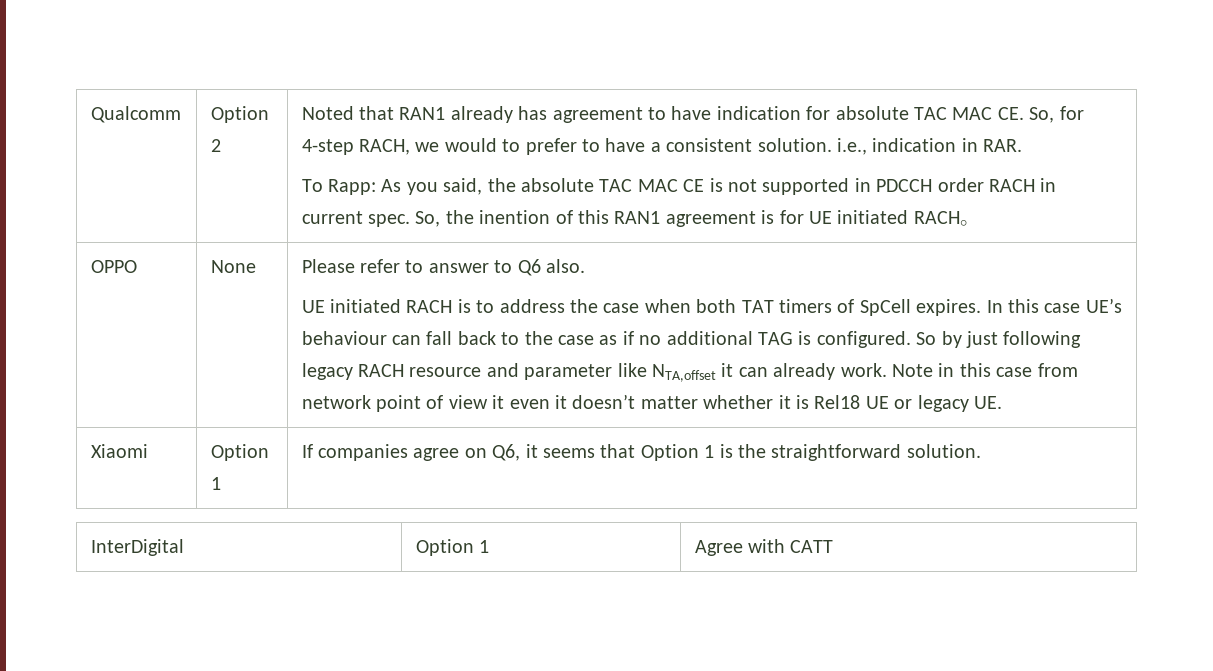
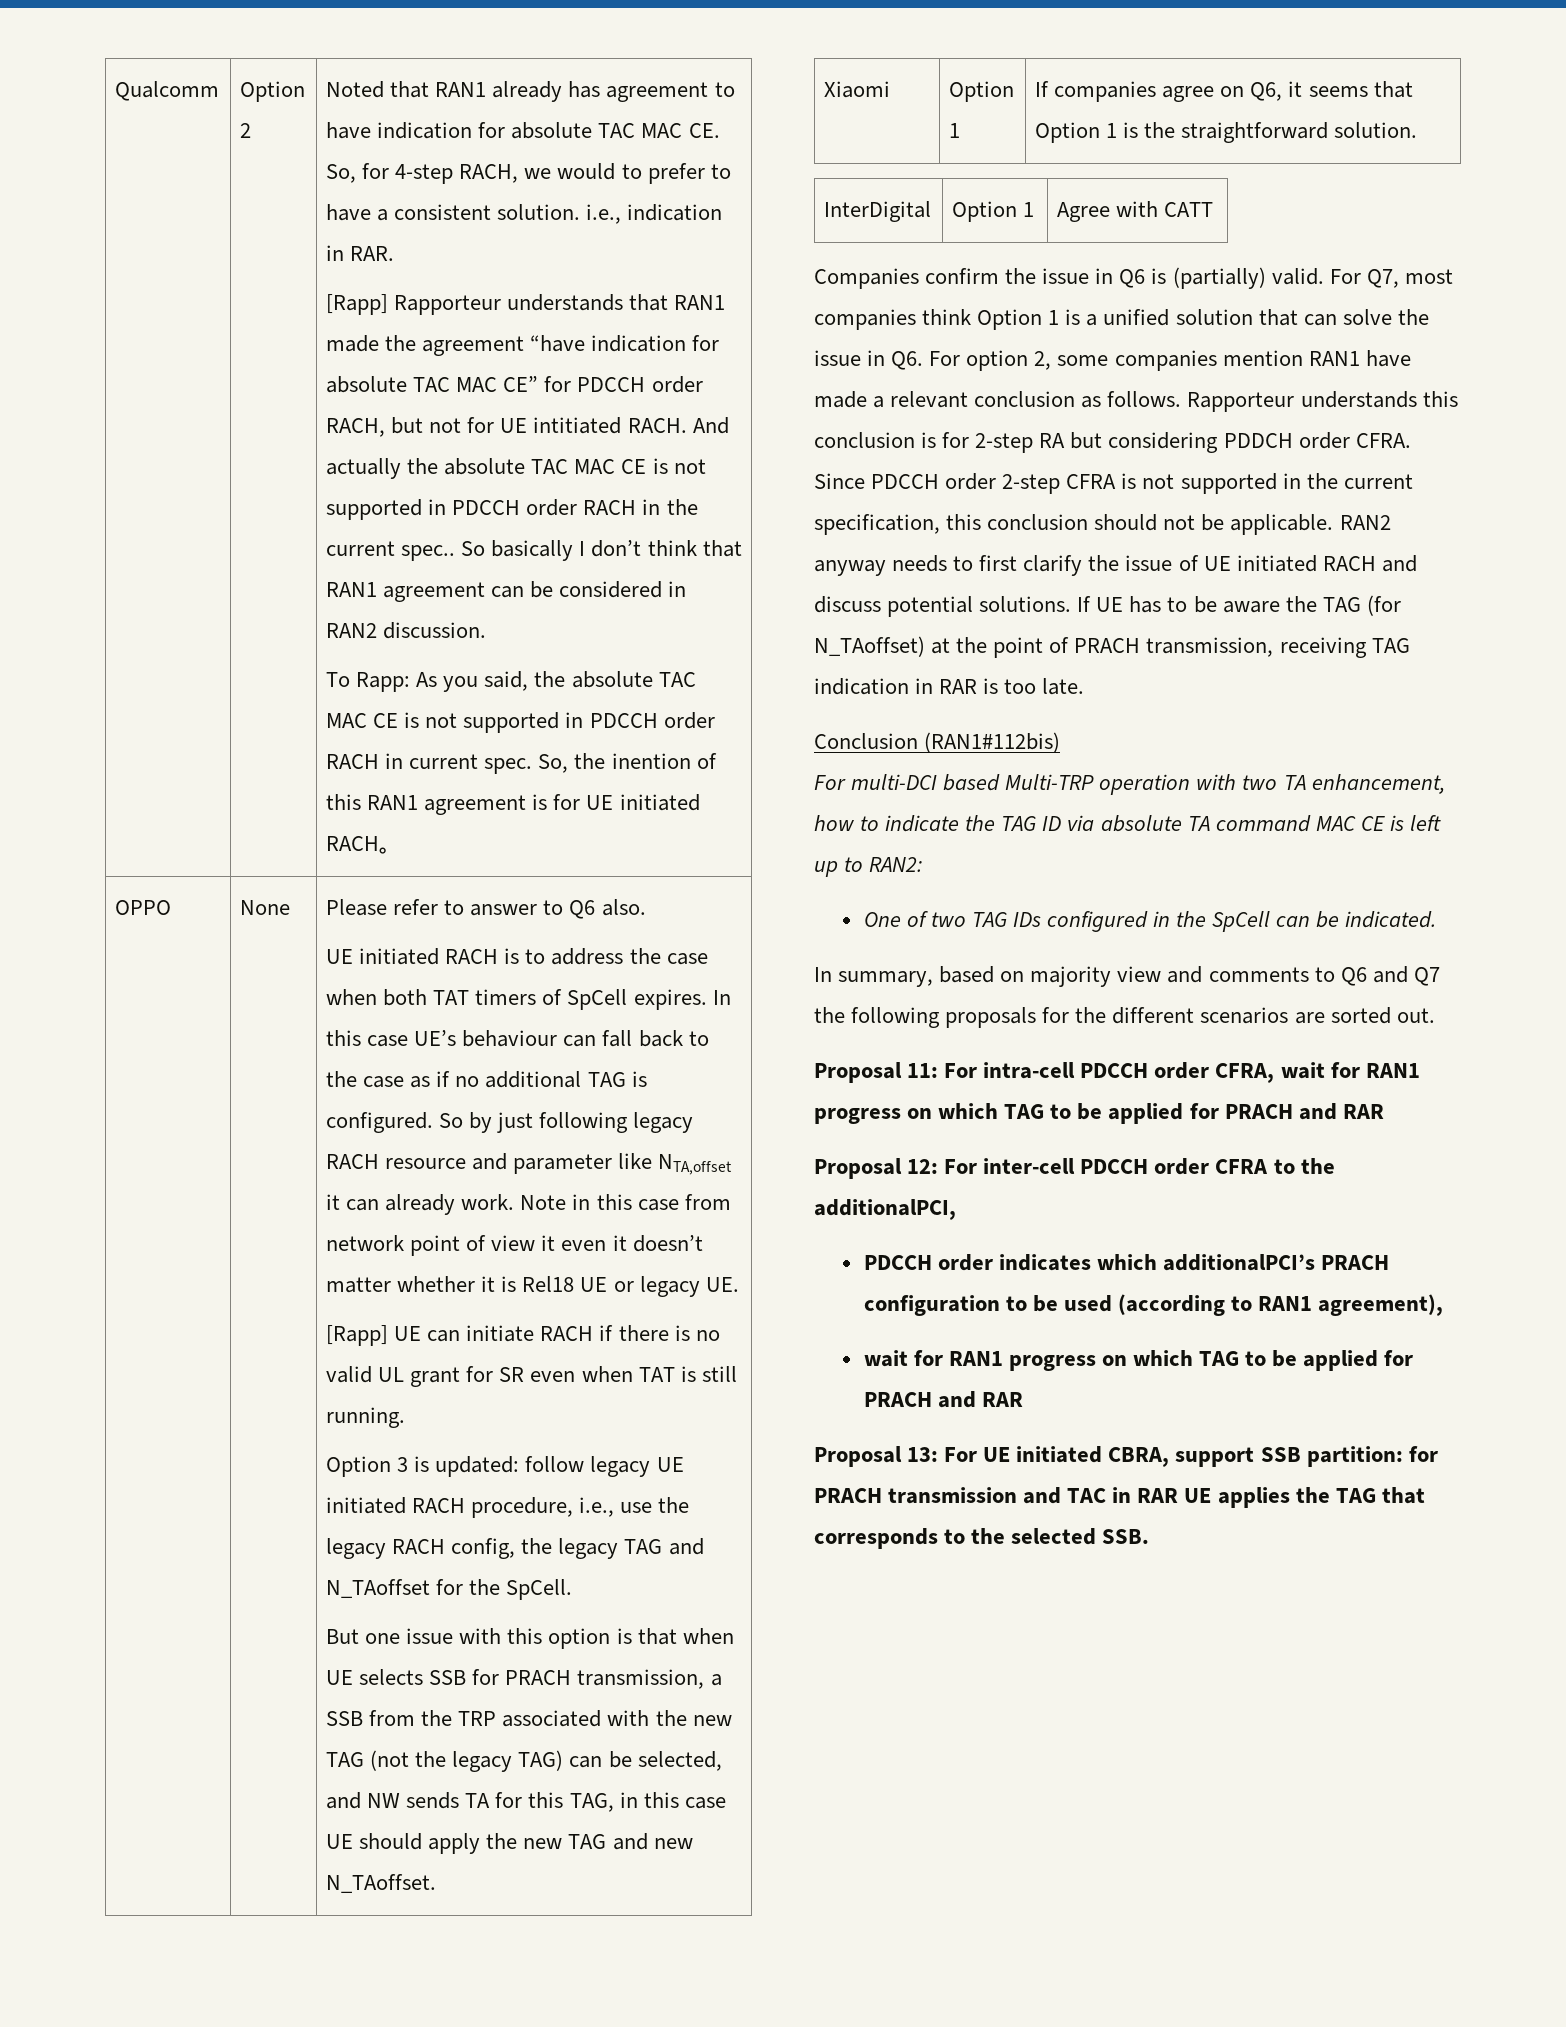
(1023, 145) none -> [326,294,726,315] [326,335,720,356] [326,376,703,393] [326,417,729,437] [326,458,706,479] [326,499,698,520] [326,540,742,561] [326,581,687,602] [326,622,487,639] // [Rapp] Rapporteur understands that RAN1 made the agreement “have indication for absolute TAC MAC CE” for PDCCH order RACH, but not for UE intitiated RACH. And actually the absolute TAC MAC CE is not supported in PDCCH order RACH in the current spec.. So basically I don’t think that RAN1 agreement can be considered in RAN2 discussion.
(1002, 402) none -> [326,1325,720,1346] [326,1366,737,1387] [326,1407,406,1428] [326,1456,684,1477] [326,1497,690,1518] [326,1538,704,1559] [326,1579,573,1600] [326,1628,734,1649] [326,1669,722,1689] [326,1710,732,1727] [326,1750,722,1772] [326,1792,726,1812] [326,1833,693,1854] [326,1874,437,1893] // [Rapp] UE can initiate RACH if there is no valid UL grant for SR even when TAT is still running. // Option 3 is updated: follow legacy UE initiated RACH procedure, i.e., use the legacy RACH config, the legacy TAG and N_TAoffset for the SpCell. // But one issue with this option is that when UE selects SSB for PRACH transmission, a SSB from the TRP associated with the new TAG (not the legacy TAG) can be selected, and NW sends TA for this TAG, in this case UE should apply the new TAG and new N_TAoffset.
(834, 546) none -> [814,267,1453,289] [814,309,1429,330] [814,350,1411,371] [814,391,1458,412] [814,432,1411,453] [814,473,1413,494] [814,514,1391,535] [814,555,1417,576] [814,595,1401,617] [814,636,1410,658] [814,678,1085,695] [814,732,1061,753] [814,774,1445,795] [814,815,1441,832] [814,857,923,877] [863,911,1437,932] [814,966,1440,987] [814,1007,1435,1028] [814,1062,1420,1083] [814,1103,1384,1124] [814,1158,1335,1179] [814,1199,956,1220] [863,1254,1389,1271] [863,1294,1444,1316] [863,1350,1414,1371] [863,1391,1023,1408] [814,1446,1438,1467] [814,1487,1425,1508] [814,1528,1150,1549] // Companies confirm the issue in Q6 is (partially) valid. For Q7, most companies think Option 1 is a unified solution that can solve the issue in Q6. For option 2, some companies mention RAN1 have made a relevant conclusion as follows. Rapporteur understands this conclusion is for 2-step RA but considering PDDCH order CFRA. Since PDCCH order 2-step CFRA is not supported in the current specification, this conclusion should not be applicable. RAN2 anyway needs to first clarify the issue of UE initiated RACH and discuss potential solutions. If UE has to be aware the TAG (for N_TAoffset) at the point of PRACH transmission, receiving TAG indication in RAR is too late. // Conclusion (RAN1#112bis) // For multi-DCI based Multi-TRP operation with two TA enhancement, how to indicate the TAG ID via absolute TA command MAC CE is left up to RAN2: // One of two TAG IDs configured in the SpCell can be indicated. // In summary, based on majority view and comments to Q6 and Q7 the following proposals for the different scenarios are sorted out. // Proposal 11: For intra-cell PDCCH order CFRA, wait for RAN1 progress on which TAG to be applied for PRACH and RAR // Proposal 12: For inter-cell PDCCH order CFRA to the additionalPCI, // PDCCH order indicates which additionalPCI’s PRACH configuration to be used (according to RAN1 agreement), // wait for RAN1 progress on which TAG to be applied for PRACH and RAR // Proposal 13: For UE initiated CBRA, support SSB partition: for PRACH transmission and TAC in RAR UE applies the TAG that corresponds to the selected SSB.

